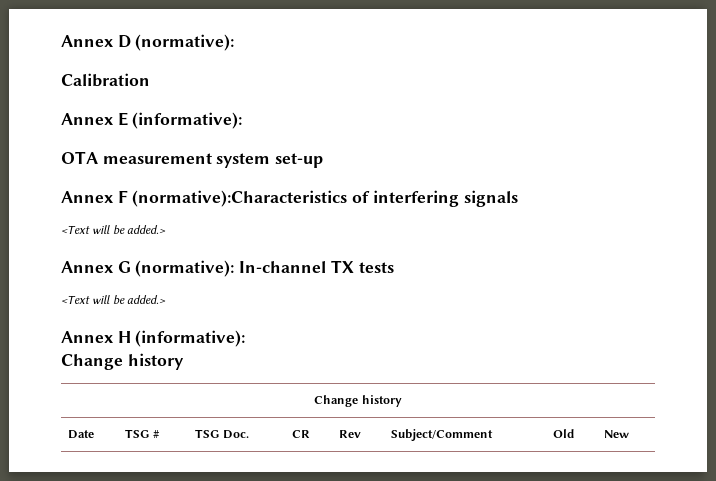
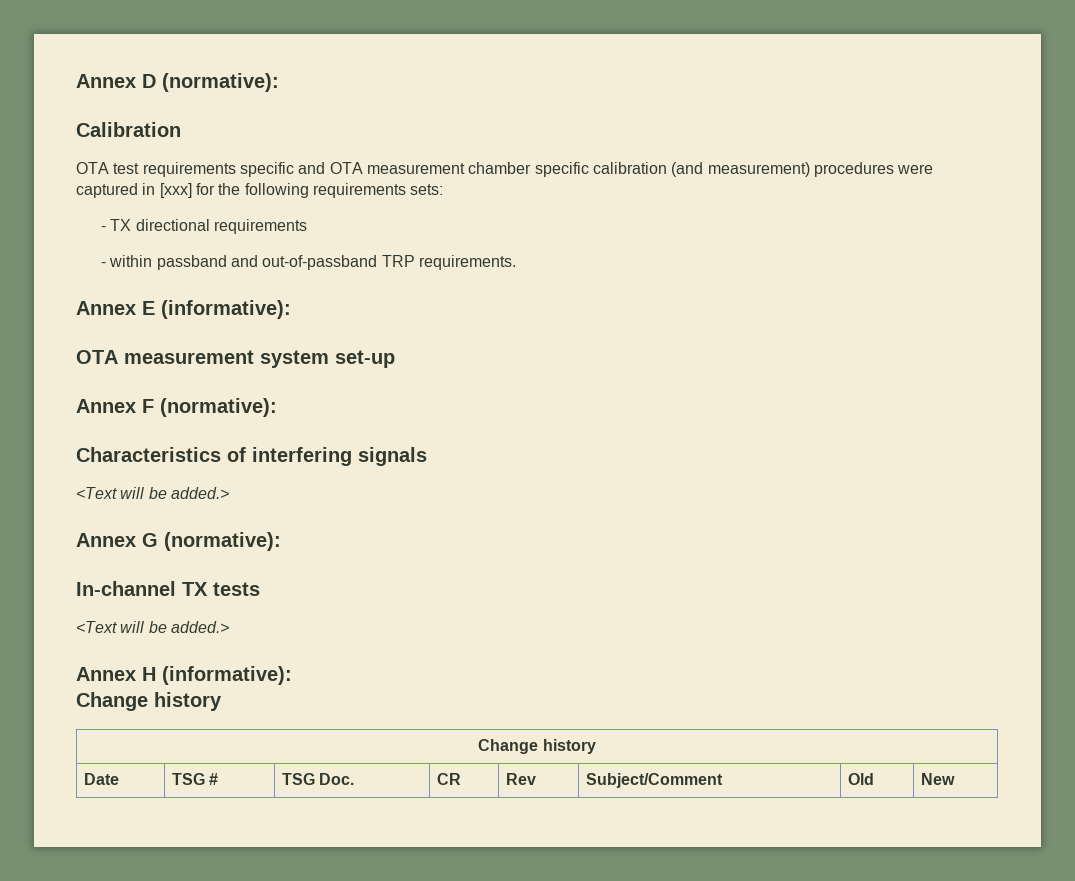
(150, 80) none -> [76,162,934,177] [76,183,444,198] [100,219,307,234] [100,255,516,270] // OTA test requirements specific and OTA measurement chamber specific calibration (and measurement) procedures were captured in [xxx] for the following requirements sets: // - TX directional requirements // - within passband and out-of-passband TRP requirements.
[132,190,348,207] (normative):Characteristics -> [160,398,277,417] [76,447,221,462] (normative): // Characteristics
(235, 268) none -> (281, 541) //

